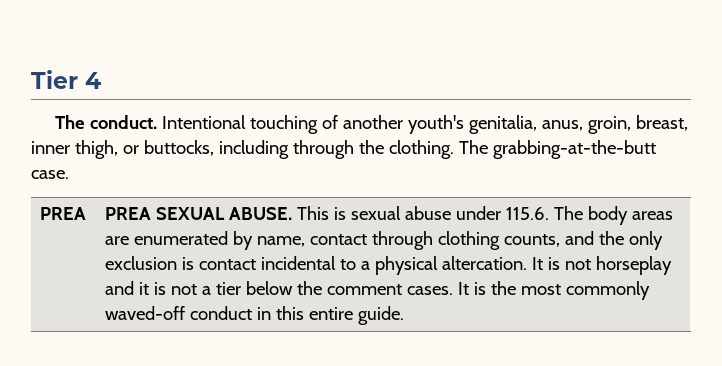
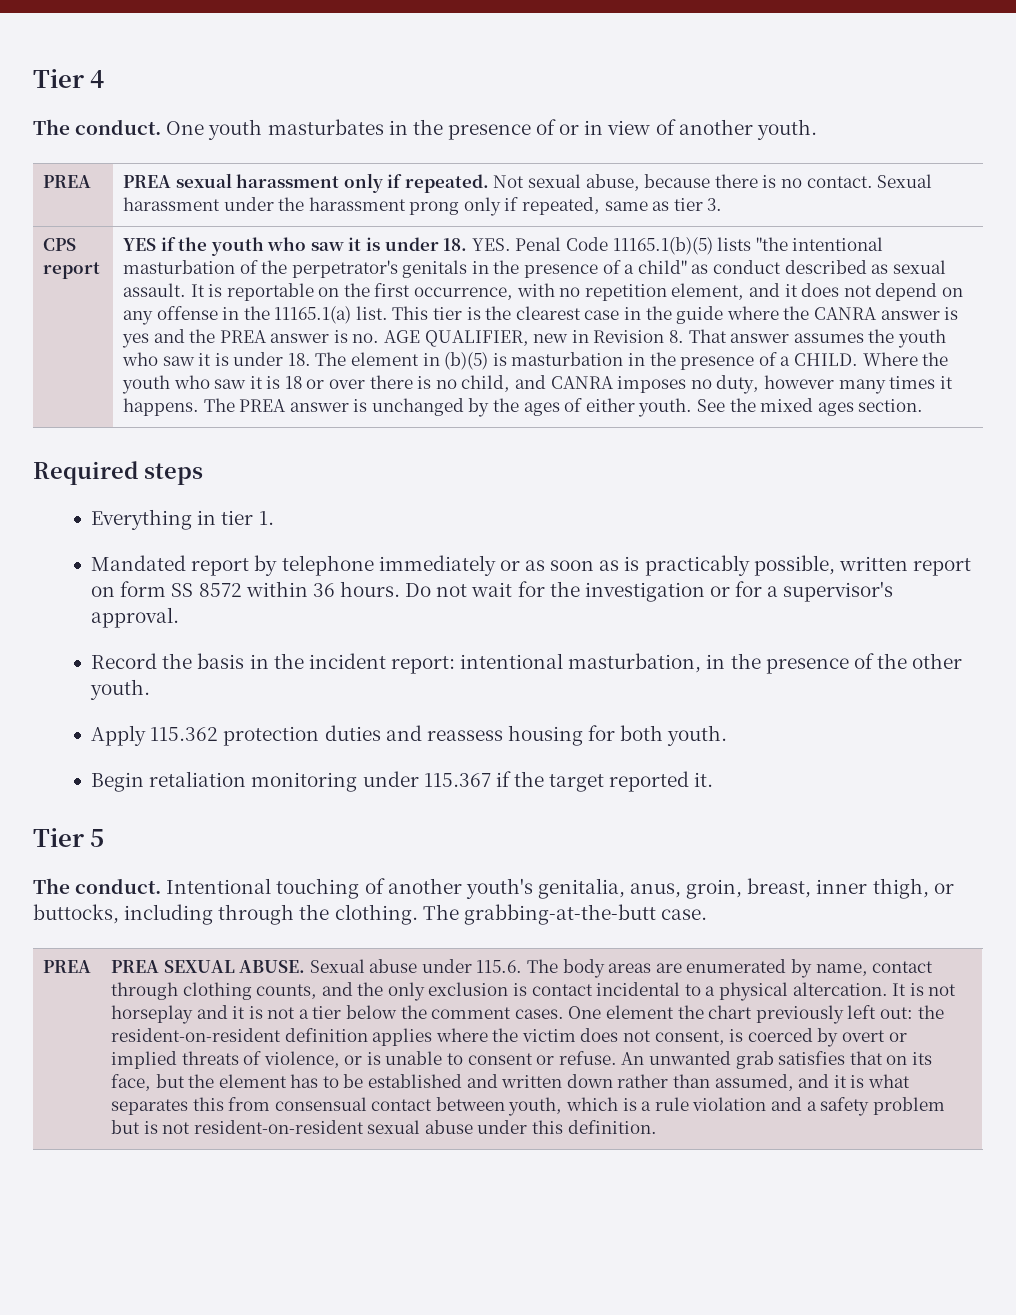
(101, 80) none -> [33,119,817,140] [42,175,91,188] [122,173,933,193] [122,197,723,216] [42,238,76,251] [42,262,100,279] [122,237,884,256] [122,260,946,278] [122,283,963,301] [122,306,959,325] [121,329,946,348] [121,352,949,370] [121,375,953,394] [122,398,924,417] [33,461,203,485] [91,509,274,530] [91,555,971,576] [91,581,894,602] [91,607,180,628] [91,653,963,674] [90,679,151,700] [91,725,728,746] [91,771,714,792] [33,828,105,847] // The conduct. One youth masturbates in the presence of or in view of another youth. // PREA | PREA sexual harassment only if repeated. Not sexual abuse, because there is no contact. Sexual harassment under the harassment prong only if repeated, same as tier 3. // CPS report | YES if the youth who saw it is under 18. YES. Penal Code 11165.1(b)(5) lists "the intentional masturbation of the perpetrator's genitals in the presence of a child" as conduct described as sexual assault. It is reportable on the first occurrence, with no repetition element, and it does not depend on any offense in the 11165.1(a) list. This tier is the clearest case in the guide where the CANRA answer is yes and the PREA answer is no. AGE QUALIFIER, new in Revision 8. That answer assumes the youth who saw it is under 18. The element in (b)(5) is masturbation in the presence of a CHILD. Where the youth who saw it is 18 or over there is no child, and CANRA imposes no duty, however many times it happens. The PREA answer is unchanged by the ages of either youth. See the mixed ages section. // Required steps // Everything in tier 1. // Mandated report by telephone immediately or as soon as is practicably possible, written report on form SS 8572 within 36 hours. Do not wait for the investigation or for a supervisor's approval. // Record the basis in the incident report: intentional masturbation, in the presence of the other youth. // Apply 115.362 protection duties and reassess housing for both youth. // Begin retaliation monitoring under 115.367 if the target reported it. // Tier 5
[297,206,402,220] This is sexual -> [309,959,365,973] Sexual
[458,281,651,300] [105,306,405,325] It is the most commonly waved-off conduct in this entire guide. -> [568,1005,944,1024] [110,1028,907,1047] [110,1051,932,1069] [110,1074,910,1091] [110,1097,945,1116] [110,1120,657,1134] One element the chart previously left out: the resident-on-resident definition applies where the victim does not consent, is coerced by overt or implied threats of violence, or is unable to consent or refuse. An unwanted grab satisfies that on its face, but the element has to be established and written down rather than assumed, and it is what separates this from consensual contact between youth, which is a rule violation and a safety problem but is not resident-on-resident sexual abuse under this definition.

